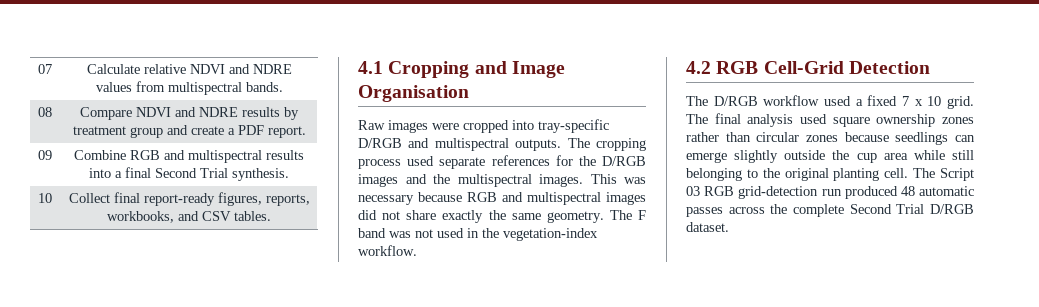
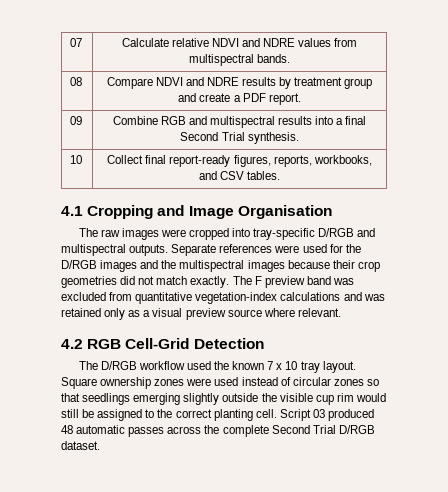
[358,120,385,130] Raw -> [78,228,120,237] The raw
[567,138,646,151] [358,155,550,169] The cropping process used separate references -> [171,244,327,256] Separate references were used
[539,174,646,187] [358,192,646,205] [358,210,604,223] images. This was necessary because RGB and multispectral images did not share exactly the same geometry. -> [247,260,380,272] [61,276,230,288] images because their crop geometries did not match exactly.
(646, 215) none -> [264,276,305,288] preview
[415,228,598,241] [358,245,417,256] not used in the vegetation-index workflow. -> [61,292,385,304] [61,308,341,320] excluded from quantitative vegetation-index calculations and was retained only as a visual preview source where relevant.
[855,95,898,106] a fixed -> [213,361,265,370] the known
[947,96,974,109] [686,113,974,127] [686,132,975,145] [686,150,974,163] [686,168,742,181] grid. The final analysis used square ownership zones rather than circular zones because seedlings can emerge slightly outside the cup area while still belonging -> [300,361,356,373] [61,377,379,389] [61,393,386,405] [61,409,143,421] tray layout. Square ownership zones were used instead of circular zones so that seedlings emerging slightly outside the visible cup rim would still be assigned
[784,168,829,181] original -> [175,409,212,418] correct
[913,168,936,178] The -> (277, 413) none
[704,186,842,199] RGB grid-detection run -> (325, 413) none

